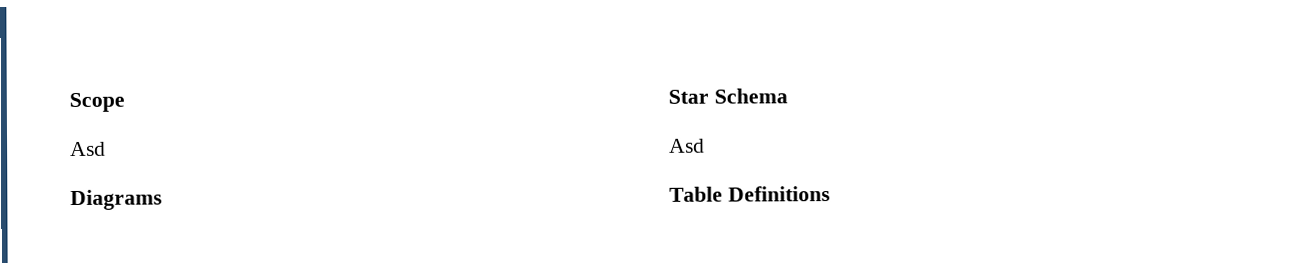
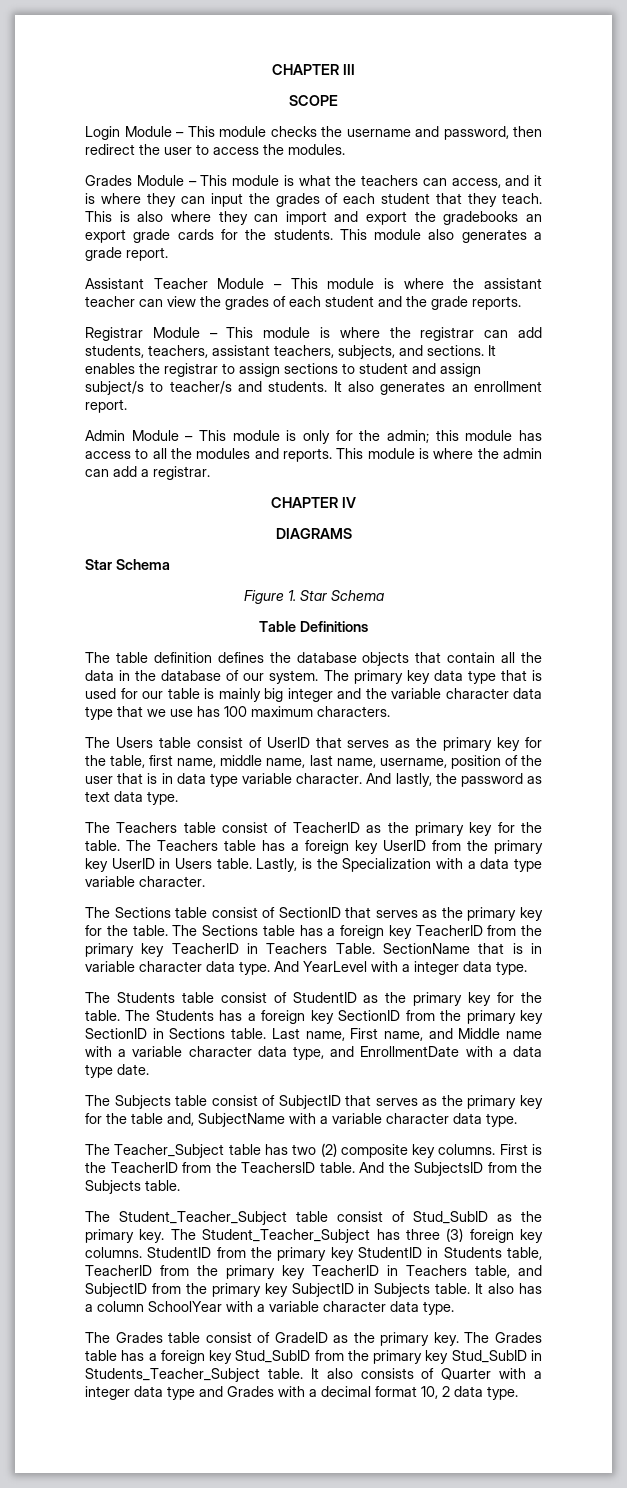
[69,92,125,113] [70,141,106,157] [70,189,162,211] [668,88,788,104] [669,138,705,153] [669,186,830,202] Scope // Asd // Diagrams // Star Schema // Asd // Table Definitions -> [272,64,355,75] [289,95,338,106] [85,126,542,140] [85,144,345,155] [85,175,542,188] [85,193,542,207] [85,211,542,225] [85,229,543,243] [85,247,168,261] [85,278,542,289] [85,296,521,310] [85,327,543,341] [85,345,496,359] [85,363,481,377] [85,381,542,395] [85,399,127,413] [85,430,542,444] [85,448,542,462] [85,466,210,480] [271,497,356,508] [275,528,352,539] [85,559,170,570] [243,590,384,604] [259,621,368,632] [85,652,542,666] [85,670,542,684] [85,688,542,702] [85,706,390,720] [85,737,543,751] [85,755,542,769] [85,773,542,787] [85,791,178,805] [85,822,543,836] [85,840,543,854] [85,858,542,872] [85,876,205,887] [85,907,543,921] [85,925,542,939] [85,943,542,957] [85,961,527,975] [85,992,543,1006] [85,1010,543,1024] [85,1028,542,1041] [85,1046,542,1060] [85,1064,149,1078] [85,1095,543,1109] [85,1113,517,1127] [85,1143,543,1158] [85,1162,542,1176] [85,1180,180,1194] [85,1211,542,1225] [85,1228,543,1243] [85,1247,542,1261] [85,1265,542,1279] [85,1283,543,1297] [85,1301,454,1315] [85,1332,542,1346] [85,1350,542,1364] [85,1368,542,1382] [85,1386,518,1400] CHAPTER III // SCOPE // Login Module – This module checks the username and password, then redirect the user to access the modules. // Grades Module – This module is what the teachers can access, and it is where they can input the grades of each student that they teach. This is also where they can import and export the gradebooks an export grade cards for the students. This module also generates a grade report. // Assistant Teacher Module – This module is where the assistant teacher can view the grades of each student and the grade reports. // Registrar Module – This module is where the registrar can add students, teachers, assistant teachers, subjects, and sections. It enables the registrar to assign sections to student and assign subject/s to teacher/s and students. It also generates an enrollment report. // Admin Module – This module is only for the admin; this module has access to all the modules and reports. This module is where the admin can add a registrar. // CHAPTER IV // DIAGRAMS // Star Schema // Figure 1. Star Schema // Table Definitions // The table definition defines the database objects that contain all the data in the database of our system. The primary key data type that is used for our table is mainly big integer and the variable character data type that we use has 100 maximum characters. // The Users table consist of UserID that serves as the primary key for the table, first name, middle name, last name, username, position of the user that is in data type variable character. And lastly, the password as text data type. // The Teachers table consist of TeacherID as the primary key for the table. The Teachers table has a foreign key UserID from the primary key UserID in Users table. Lastly, is the Specialization with a data type variable character. // The Sections table consist of SectionID that serves as the primary key for the table. The Sections table has a foreign key TeacherID from the primary key TeacherID in Teachers Table. SectionName that is in variable character data type. And YearLevel with a integer data type. // The Students table consist of StudentID as the primary key for the table. The Students has a foreign key SectionID from the primary key SectionID in Sections table. Last name, First name, and Middle name with a variable character data type, and EnrollmentDate with a data type date. // The Subjects table consist of SubjectID that serves as the primary key for the table and, SubjectName with a variable character data type. // The Teacher_Subject table has two (2) composite key columns. First is the TeacherID from the TeachersID table. And the SubjectsID from the Subjects table. // The Student_Teacher_Subject table consist of Stud_SubID as the primary key. The Student_Teacher_Subject has three (3) foreign key columns. StudentID from the primary key StudentID in Students table, TeacherID from the primary key TeacherID in Teachers table, and SubjectID from the primary key SubjectID in Subjects table. It also has a column SchoolYear with a variable character data type. // The Grades table consist of GradeID as the primary key. The Grades table has a foreign key Stud_SubID from the primary key Stud_SubID in Students_Teacher_Subject table. It also consists of Quarter with a integer data type and Grades with a decimal format 10, 2 data type.

